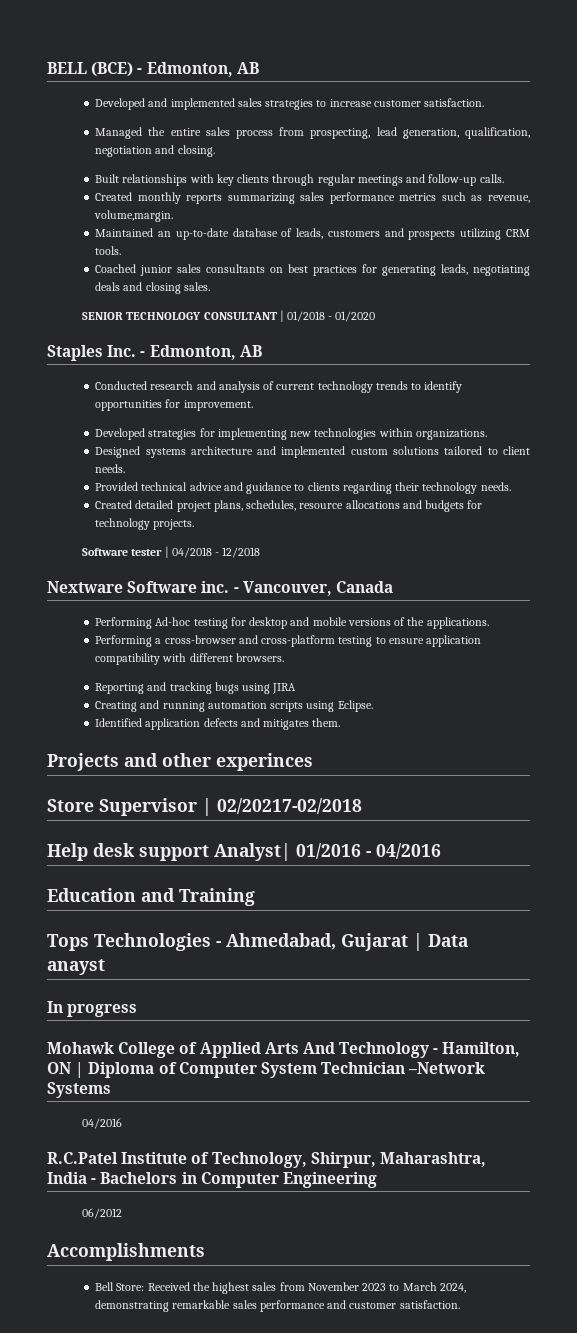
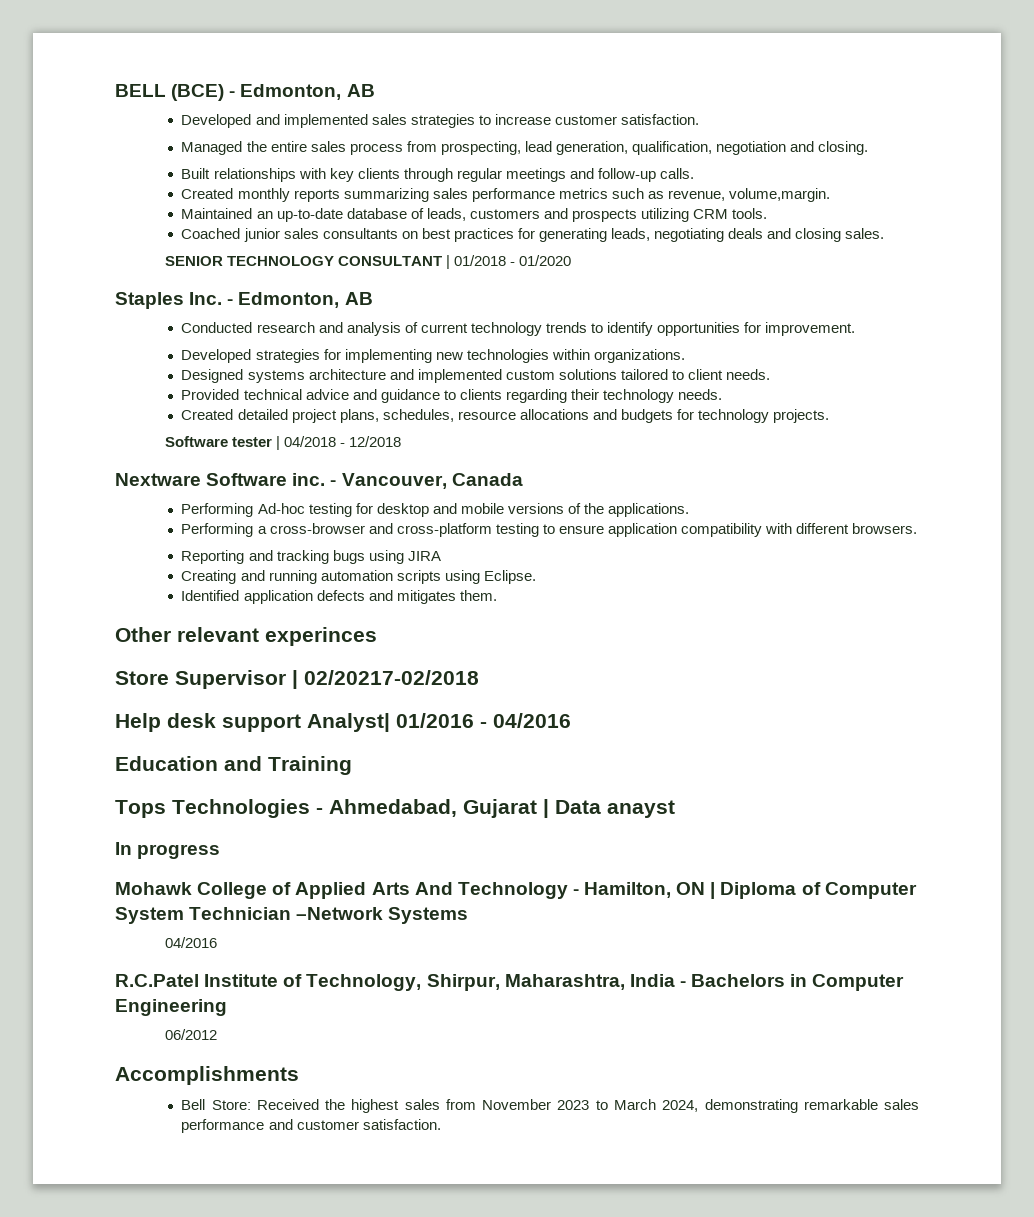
[47,753,211,771] Projects and other -> [115,627,259,642] Other relevant

